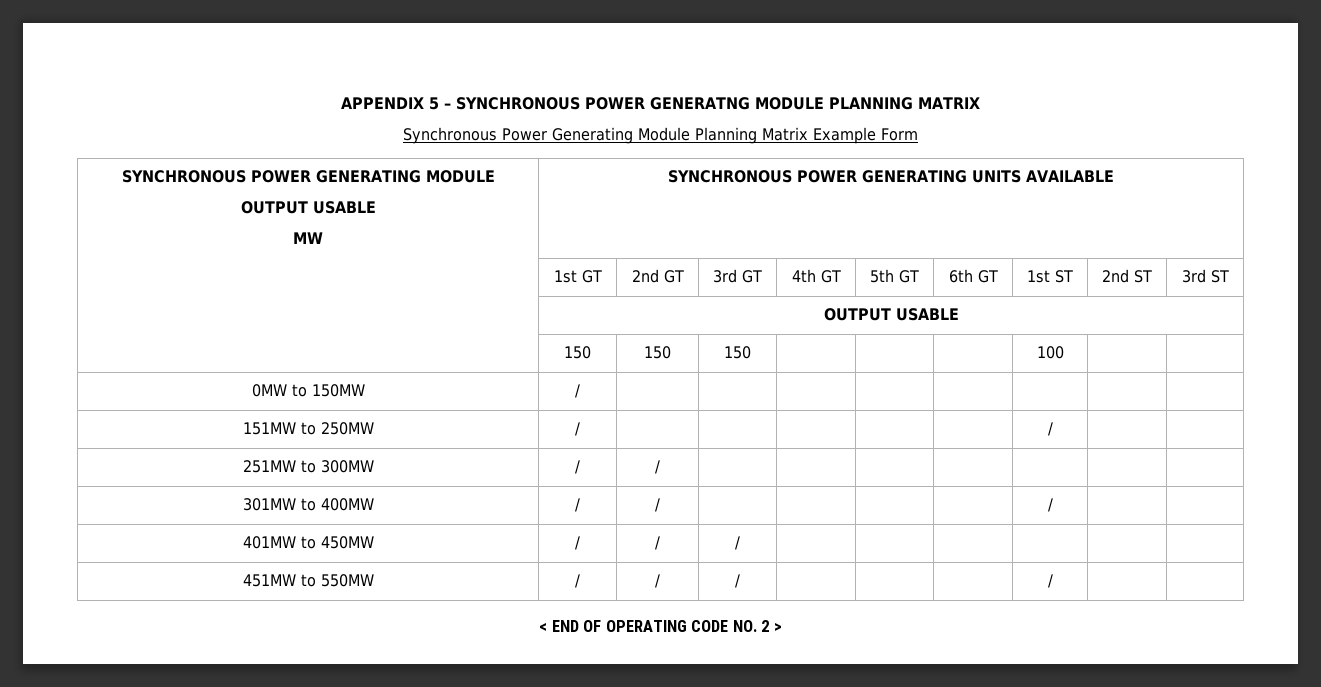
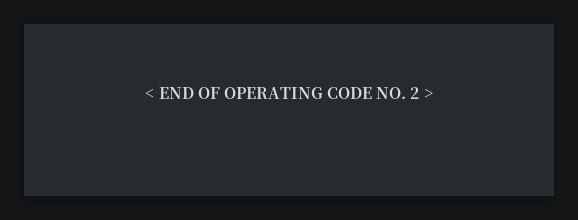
[341,97,980,110] [403,127,918,144] [121,170,495,183] [240,201,376,214] [293,232,323,244] [668,170,1115,183] [553,270,602,283] [631,269,684,283] [713,269,762,283] [791,269,841,283] [870,269,919,283] [948,269,998,283] [1027,270,1073,283] [1102,269,1152,283] [1181,269,1229,283] [823,308,959,321] [564,346,591,359] [644,346,671,359] [724,346,751,359] [1036,346,1064,359] [251,384,365,397] [575,384,580,398] [242,422,374,435] [575,422,580,436] [1047,422,1053,436] [242,460,374,473] [575,460,580,474] [655,460,660,474] [242,498,374,511] [575,498,580,512] [655,498,660,512] [1047,498,1053,512] [242,536,374,549] [575,536,580,550] [655,536,660,550] [735,536,740,550] [242,574,374,587] [575,574,580,588] [655,574,660,588] [735,574,740,588] [1047,574,1053,588] APPENDIX 5 – SYNCHRONOUS POWER GENERATNG MODULE PLANNING MATRIX // Synchronous Power Generating Module Planning Matrix Example Form // SYNCHRONOUS POWER GENERATING MODULE // OUTPUT USABLE // MW | SYNCHRONOUS POWER GENERATING UNITS AVAILABLE // | 1st GT | 2nd GT | 3rd GT | 4th GT | 5th GT | 6th GT | 1st ST | 2nd ST | 3rd ST // | OUTPUT USABLE // | 150 | 150 | 150 | | | | 100 | | // 0MW to 150MW | / | | | | | | | | // 151MW to 250MW | / | | | | | | / | | // 251MW to 300MW | / | / | | | | | | | // 301MW to 400MW | / | / | | | | | / | | // 401MW to 450MW | / | / | / | | | | | | // 451MW to 550MW | / | / | / | | | | / | | // -> (145, 94) none

